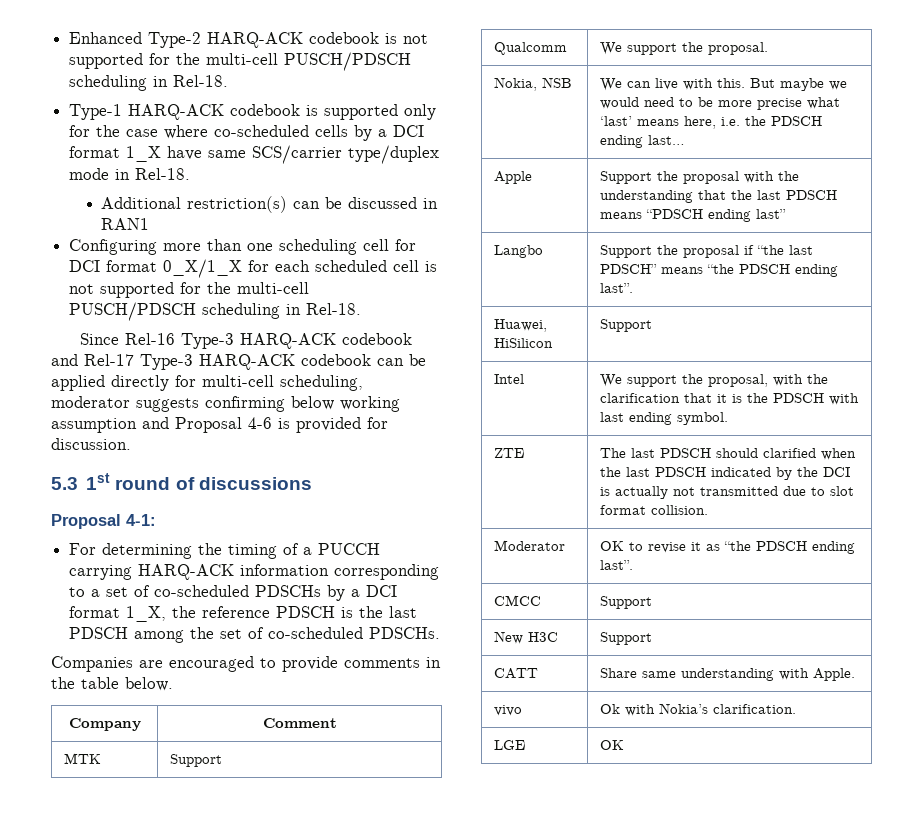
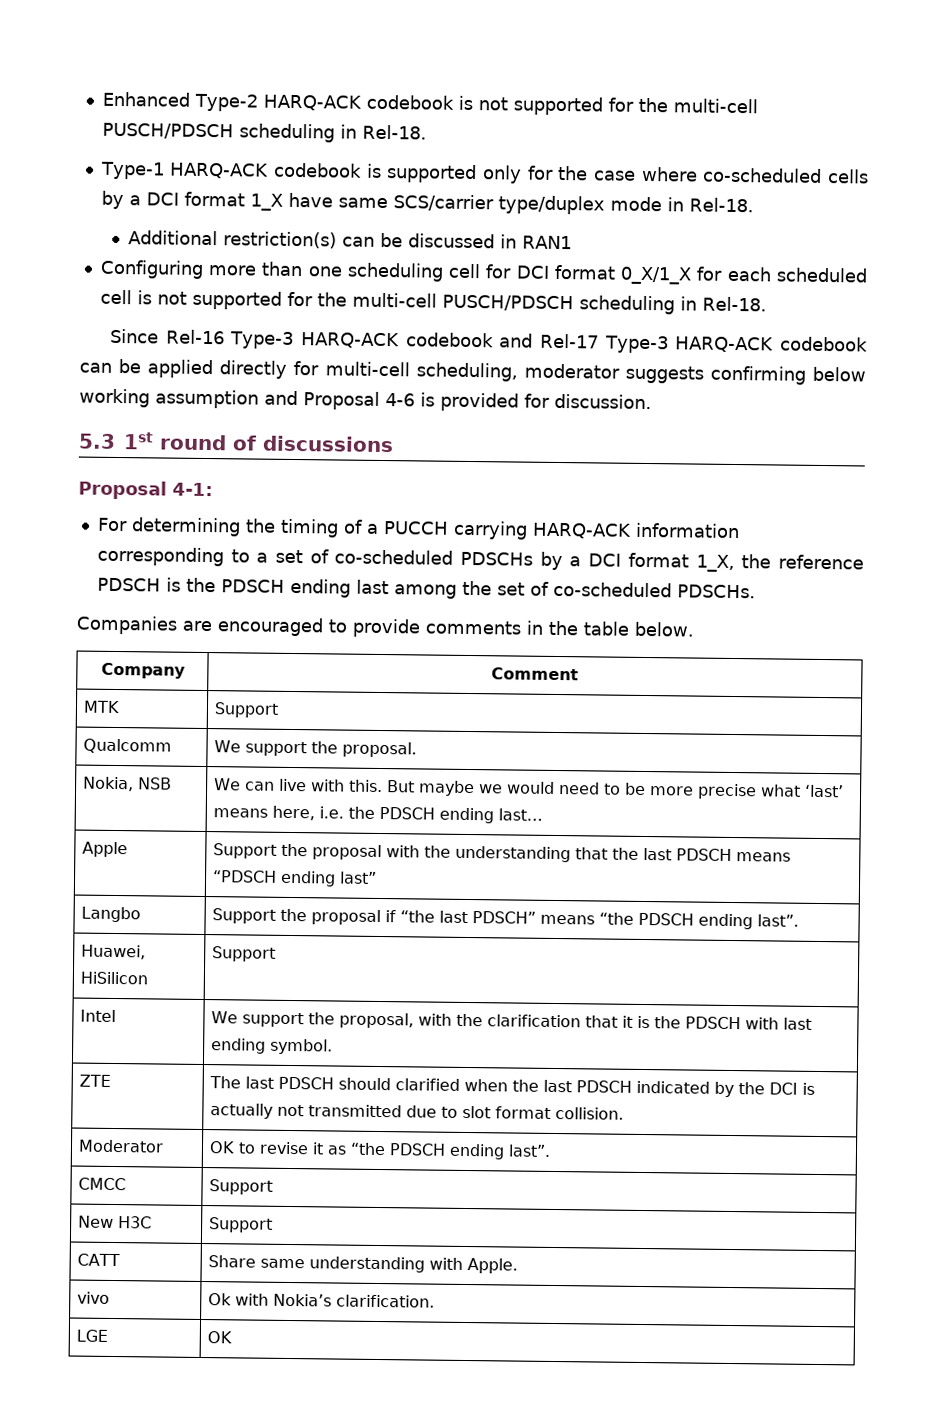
[389,606,418,618] [69,627,129,639] last PDSCH -> [220,578,389,598] PDSCH ending last

